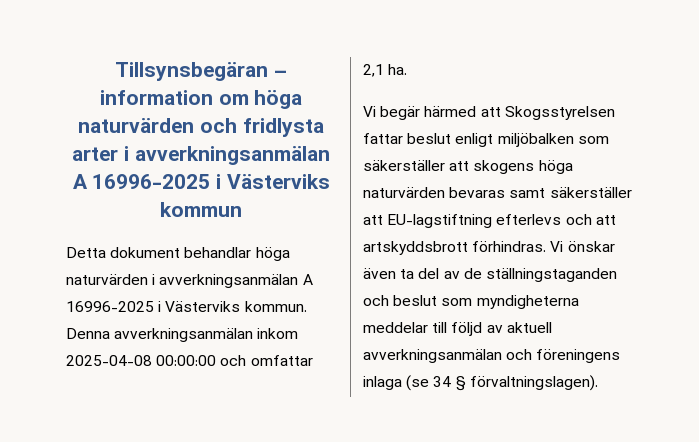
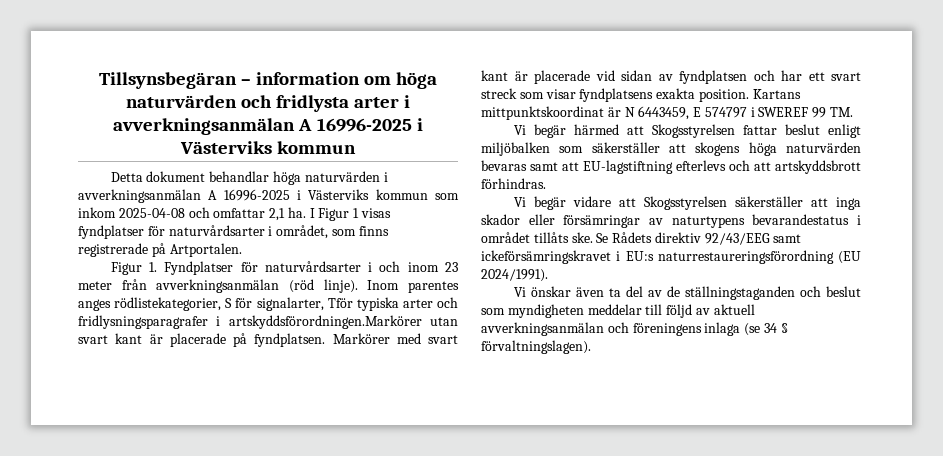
[244,301,307,312] [66,328,254,342] kommun. Denna avverkningsanmälan -> [375,189,459,200] kommun som
[156,355,217,366] 00:00:00 -> (185, 213) none
(408, 69) none -> [309,208,392,221] [78,225,389,239] [78,243,242,257] [110,261,458,275] [78,279,459,293] [78,297,458,311] [78,315,458,329] [78,333,458,347] [481,70,861,84] [481,88,801,102] [481,106,854,120] I Figur 1 visas fyndplatser för naturvårdsarter i området, som finns registrerade på Artportalen. // Figur 1. Fyndplatser för naturvårdsarter i och inom 23 meter från avverkningsanmälan (röd linje). Inom parentes anges rödlistekategorier, S för signalarter, Tför typiska arter och fridlysningsparagrafer i artskyddsförordningen.Markörer utan svart kant är placerade på fyndplatsen. Markörer med svart kant är placerade vid sidan av fyndplatsen och har ett svart streck som visar fyndplatsens exakta position. Kartans mittpunktskoordinat är N 6443459, E 574797 i SWEREF 99 TM.
[549,187,632,198] säkerställer -> (558, 166) none
(547, 246) none -> [513,196,861,210] [481,214,861,228] [481,232,802,245] [481,250,861,264] [481,269,548,282] // Vi begär vidare att Skogsstyrelsen säkerställer att inga skador eller försämringar av naturtypens bevarandestatus i området tillåts ske. Se Rådets direktiv 92/43/EEG samt ickeförsämringskravet i EU:s naturrestaureringsförordning (EU 2024/1991). //
[476,295,579,309] myndigheterna -> [507,304,584,318] myndigheten

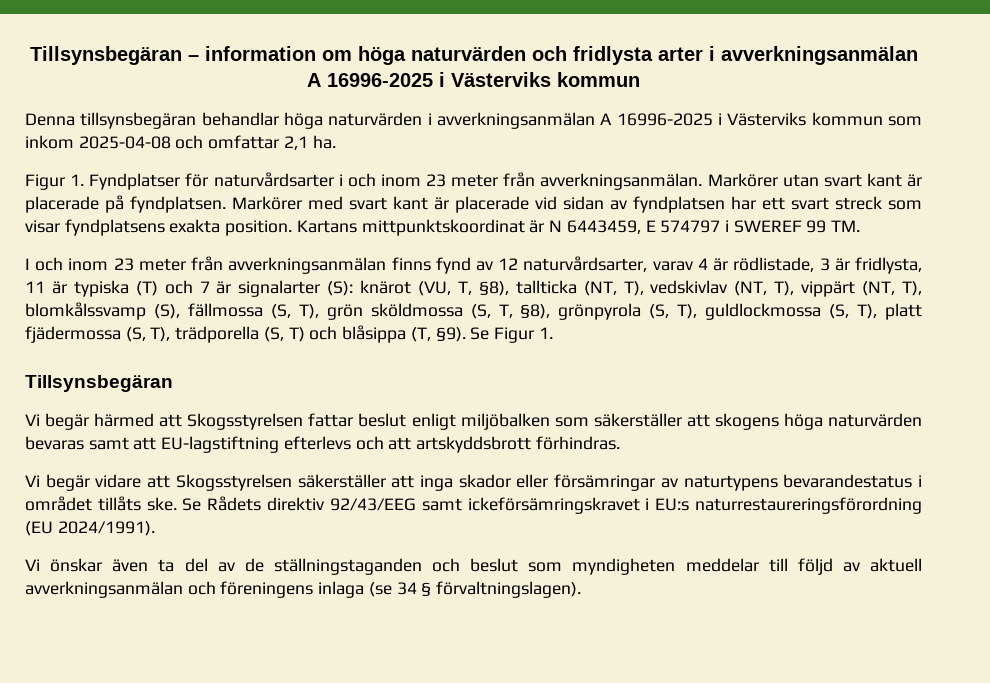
[110,171,206,182] Detta dokument -> [25,112,197,129] Denna tillsynsbegäran
[309,208,392,221] [78,225,389,239] [78,243,242,257] I Figur 1 visas fyndplatser för naturvårdsarter i området, som finns registrerade på Artportalen. -> (336, 142) none
[156,279,459,293] [78,297,458,311] [78,315,422,329] avverkningsanmälan (röd linje). Inom parentes anges rödlistekategorier, S för signalarter, Tför typiska arter och fridlysningsparagrafer i artskyddsförordningen.Markörer -> [540,173,778,190] avverkningsanmälan. Markörer
[753,70,775,81] och -> (725, 204) none
(854, 112) none -> [25,256,922,274] [25,280,923,297] [25,302,922,320] [25,325,553,343] [25,375,173,392] // I och inom 23 meter från avverkningsanmälan finns fynd av 12 naturvårdsarter, varav 4 är rödlistade, 3 är fridlysta, 11 är typiska (T) och 7 är signalarter (S): knärot (VU, T, §8), tallticka (NT, T), vedskivlav (NT, T), vippärt (NT, T), blomkålssvamp (S), fällmossa (S, T), grön sköldmossa (S, T, §8), grönpyrola (S, T), guldlockmossa (S, T), platt fjädermossa (S, T), trädporella (S, T) och blåsippa (T, §9). Se Figur 1. // Tillsynsbegäran

